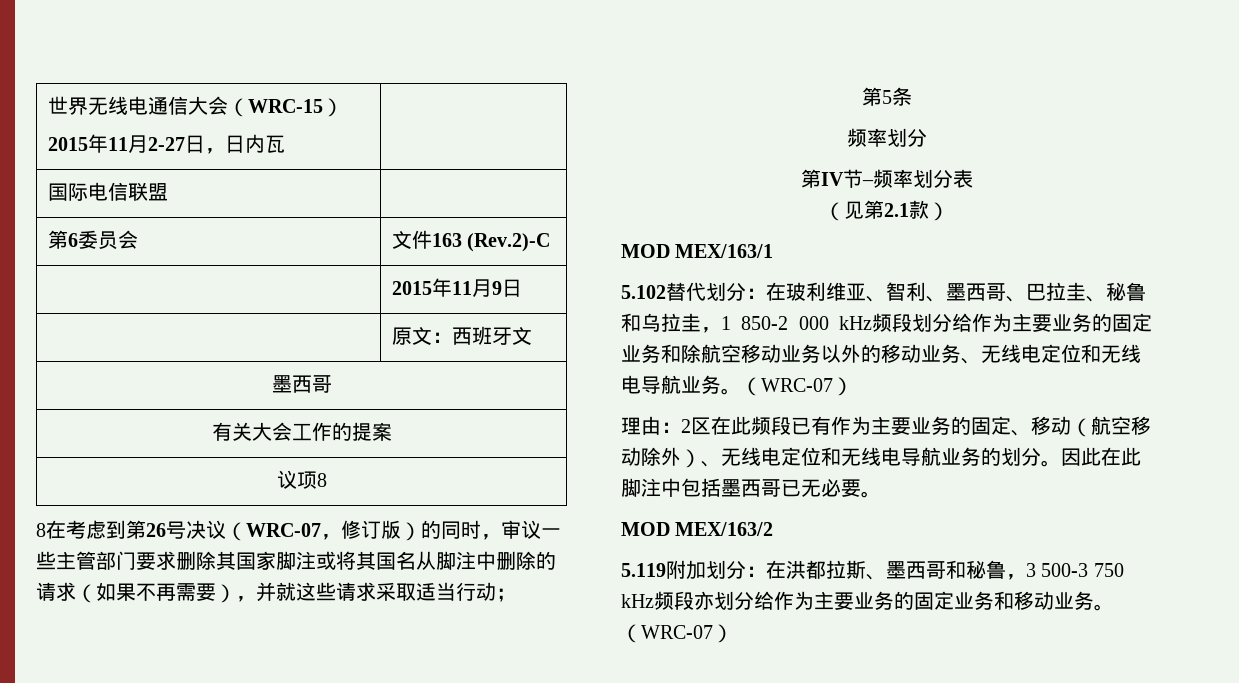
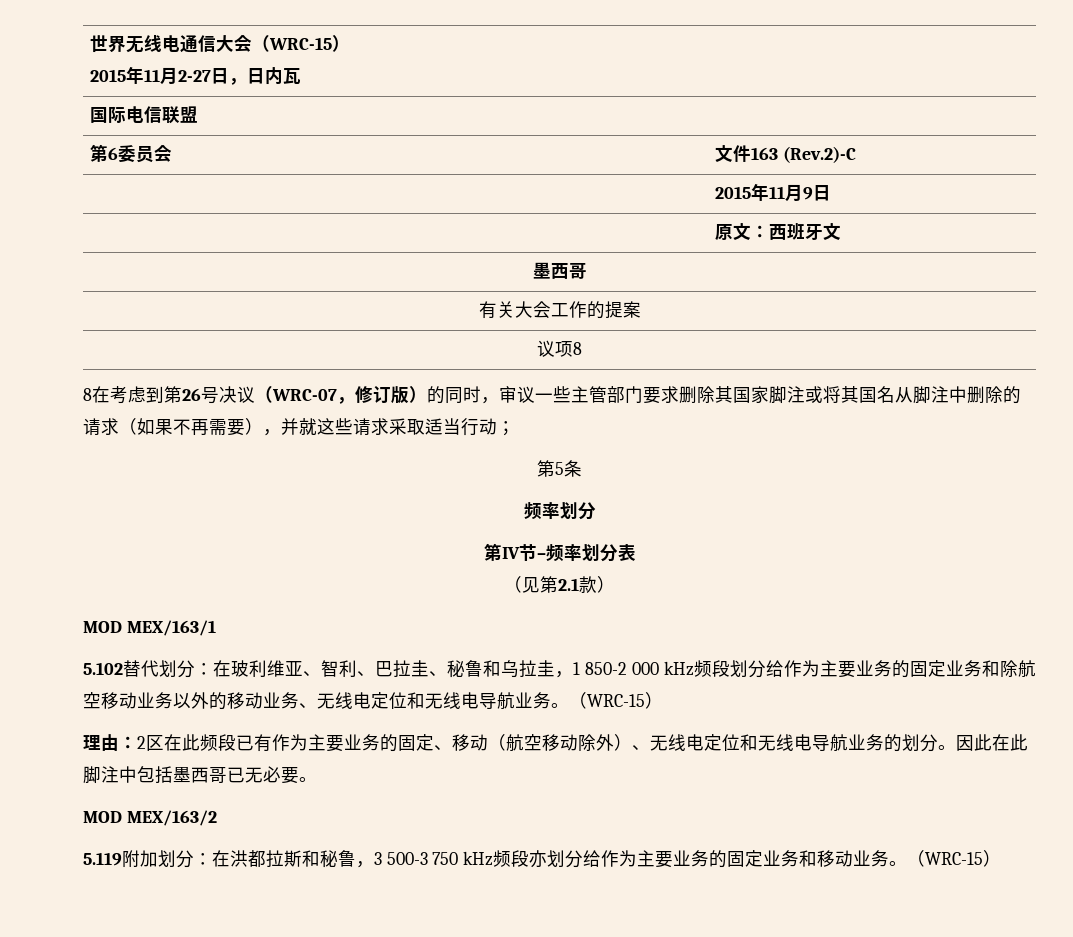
[946,283,1026,302] 墨西哥、 -> (375, 673) none
[761,378,833,392] WRC-07 -> [587,694,645,707] WRC-15
[866,561,946,580] 、墨西哥 -> (302, 858) none
[641,625,713,639] WRC-07 -> [925,852,984,865] WRC-15

